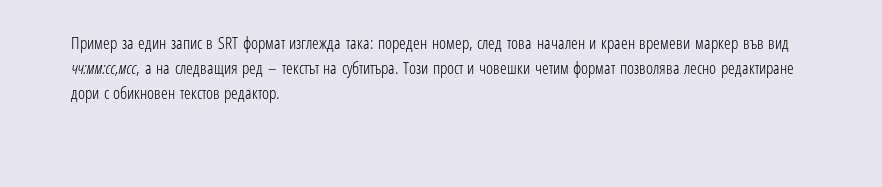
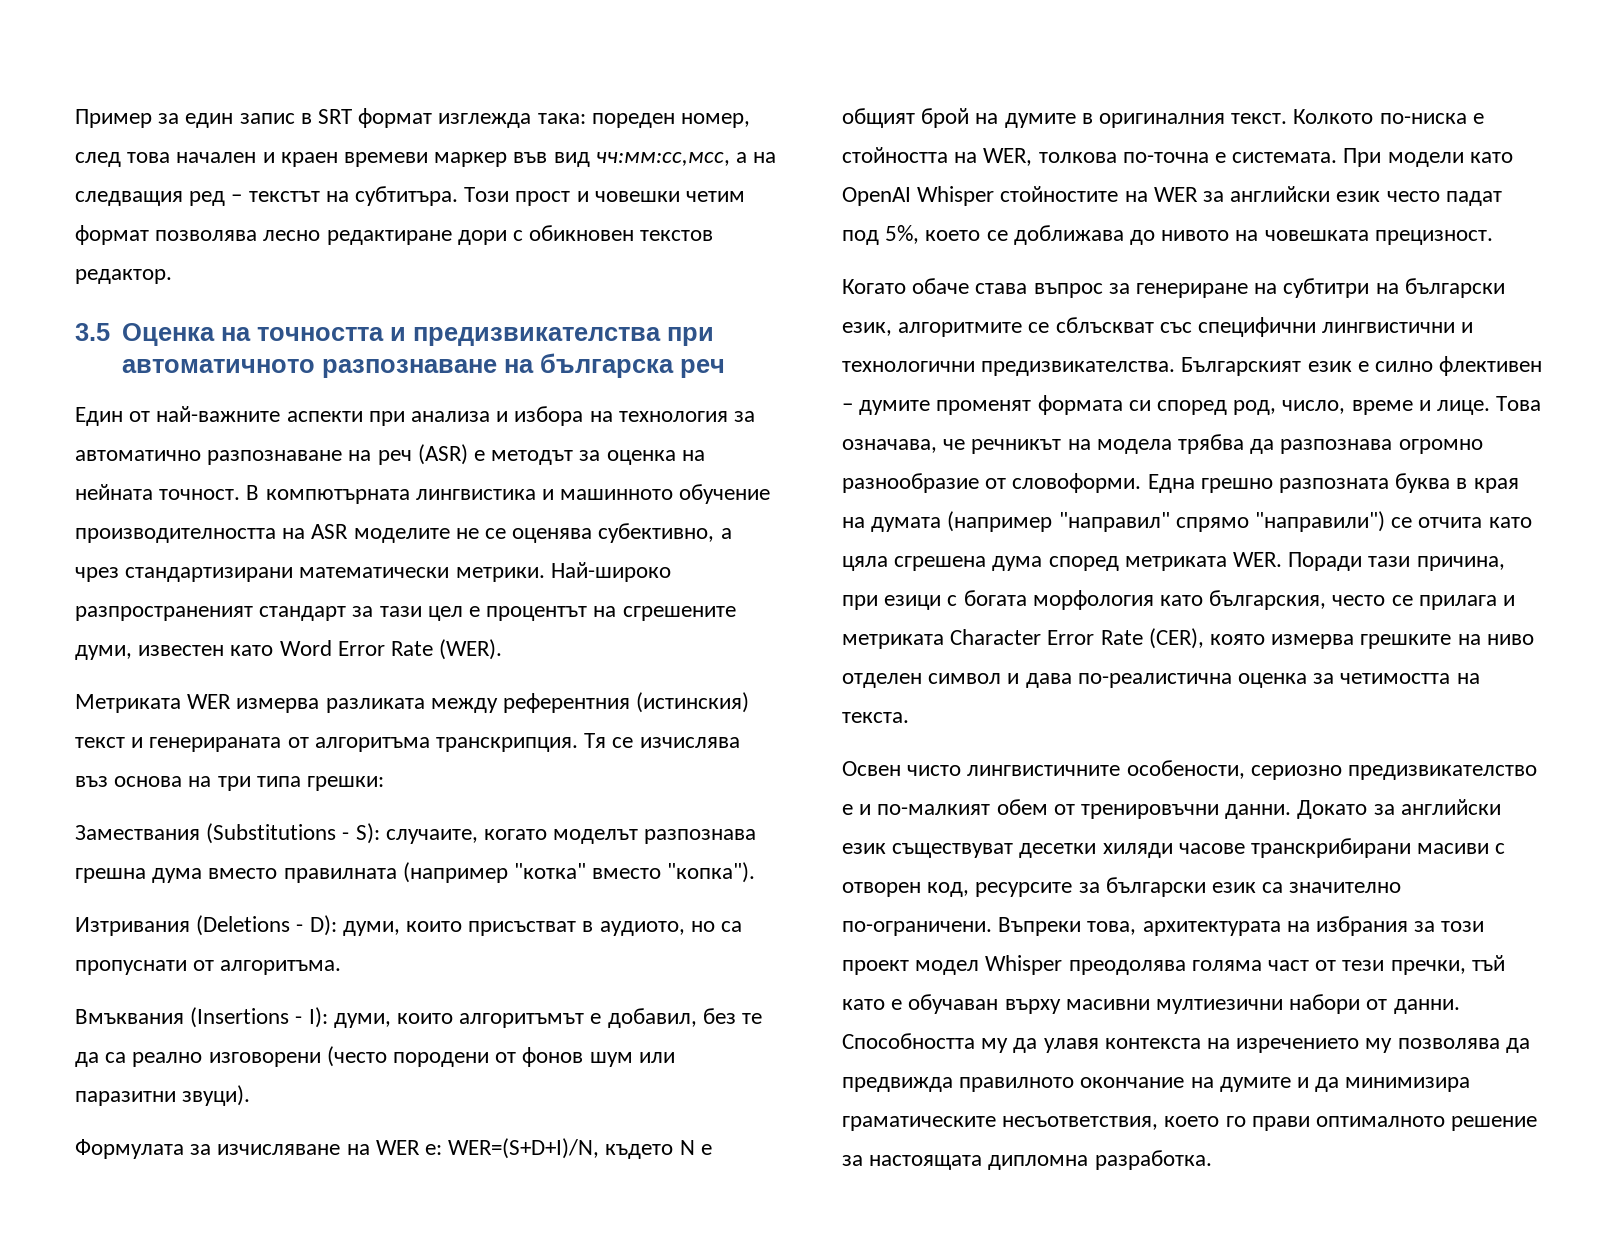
(281, 96) none -> [75,323,714,346] [121,353,725,378] [75,406,756,426] [75,444,705,465] [75,484,771,504] [75,523,732,543] [75,562,671,582] [75,606,736,621] [75,639,503,660] [75,692,750,713] [75,733,740,752] [75,776,385,791] [75,823,757,844] [75,862,756,883] [75,915,743,936] [75,960,342,975] [75,1007,763,1028] [75,1046,675,1067] [75,1085,251,1106] [75,1138,712,1159] [842,108,1484,128] [842,147,1513,167] [842,186,1502,206] [842,225,1493,245] [842,278,1505,298] [842,317,1474,337] [842,356,1543,376] [842,395,1542,415] [842,434,1483,454] [842,473,1519,493] [842,511,1532,532] [842,552,1505,571] [842,590,1516,610] [842,628,1534,649] [842,673,1480,688] [842,712,909,723] [842,760,1538,780] [842,799,1501,819] [842,838,1506,858] [842,877,1402,897] [842,916,1485,936] [842,955,1505,975] [842,994,1460,1014] [842,1033,1530,1053] [842,1077,1471,1092] [842,1116,1538,1131] [842,1150,1212,1170] // 3.5 Оценка на точността и предизвикателства при автоматичното разпознаване на българска реч // Един от най-важните аспекти при анализа и избора на технология за автоматично разпознаване на реч (ASR) е методът за оценка на нейната точност. В компютърната лингвистика и машинното обучение производителността на ASR моделите не се оценява субективно, а чрез стандартизирани математически метрики. Най-широко разпространеният стандарт за тази цел е процентът на сгрешените думи, известен като Word Error Rate (WER). // Метриката WER измерва разликата между референтния (истинския) текст и генерираната от алгоритъма транскрипция. Тя се изчислява въз основа на три типа грешки: // Замествания (Substitutions - S): случаите, когато моделът разпознава грешна дума вместо правилната (например "котка" вместо "копка"). // Изтривания (Deletions - D): думи, които присъстват в аудиото, но са пропуснати от алгоритъма. // Вмъквания (Insertions - I): думи, които алгоритъмът е добавил, без те да са реално изговорени (често породени от фонов шум или паразитни звуци). // Формулата за изчисляване на WER е: WER=(S+D+I)/N, където N е общият брой на думите в оригиналния текст. Колкото по-ниска е стойността на WER, толкова по-точна е системата. При модели като OpenAI Whisper стойностите на WER за английски език често падат под 5%, което се доближава до нивото на човешката прецизност. // Когато обаче става въпрос за генериране на субтитри на български език, алгоритмите се сблъскват със специфични лингвистични и технологични предизвикателства. Българският език е силно флективен – думите променят формата си според род, число, време и лице. Това означава, че речникът на модела трябва да разпознава огромно разнообразие от словоформи. Една грешно разпозната буква в края на думата (например "направил" спрямо "направили") се отчита като цяла сгрешена дума според метриката WER. Поради тази причина, при езици с богата морфология като българския, често се прилага и метриката Character Error Rate (CER), която измерва грешките на ниво отделен символ и дава по-реалистична оценка за четимостта на текста. // Освен чисто лингвистичните особености, сериозно предизвикателство е и по-малкият обем от тренировъчни данни. Докато за английски език съществуват десетки хиляди часове транскрибирани масиви с отворен код, ресурсите за български език са значително по-ограничени. Въпреки това, архитектурата на избрания за този проект модел Whisper преодолява голяма част от тези пречки, тъй като е обучаван върху масивни мултиезични набори от данни. Способността му да улавя контекста на изречението му позволява да предвижда правилното окончание на думите и да минимизира граматическите несъответствия, което го прави оптималното решение за настоящата дипломна разработка.

